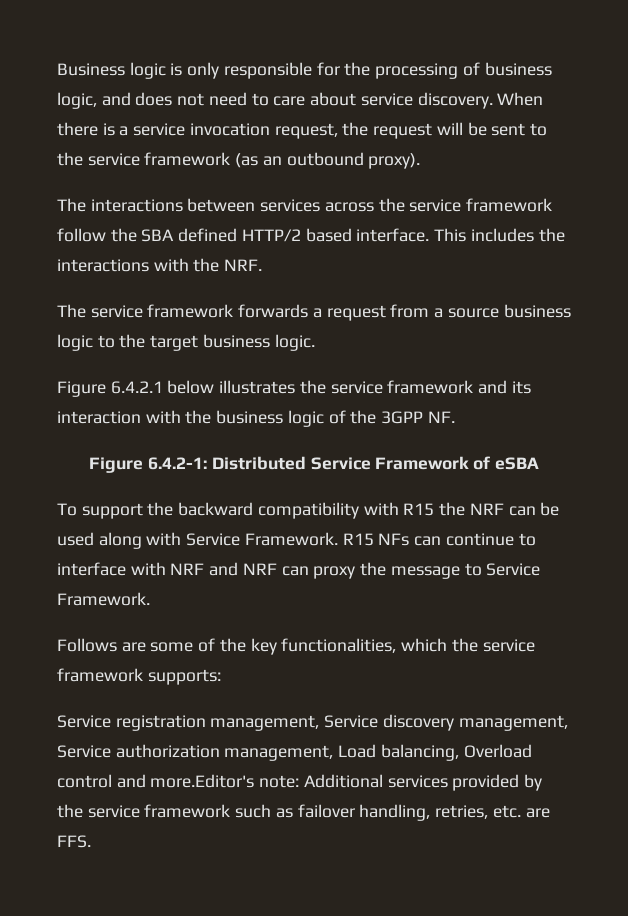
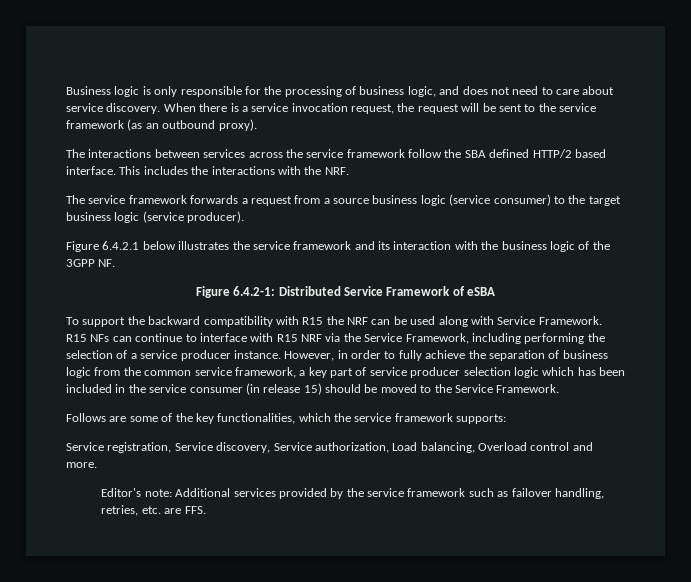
(93, 342) none -> [449,194,551,206] (service consumer)
[274,334,315,351] logic. -> [114,211,245,223] logic (service producer).
[170,562,482,579] NRF and NRF can proxy the message to -> [276,333,605,344] [66,350,608,361] [66,367,625,378] [66,383,452,395] R15 NRF via the Service Framework, including performing the selection of a service producer instance. However, in order to fully achieve the separation of business logic from the common service framework, a key part of service producer selection logic which has been included in the service consumer (in release 15) should be moved to the
[115,714,568,731] [57,744,334,761] registration management, Service discovery management, Service authorization management, -> [107,442,389,453] registration, Service discovery, Service authorization,
[150,774,255,788] more.Editor's -> [66,462,97,468] [101,488,142,497] more. // Editor's

